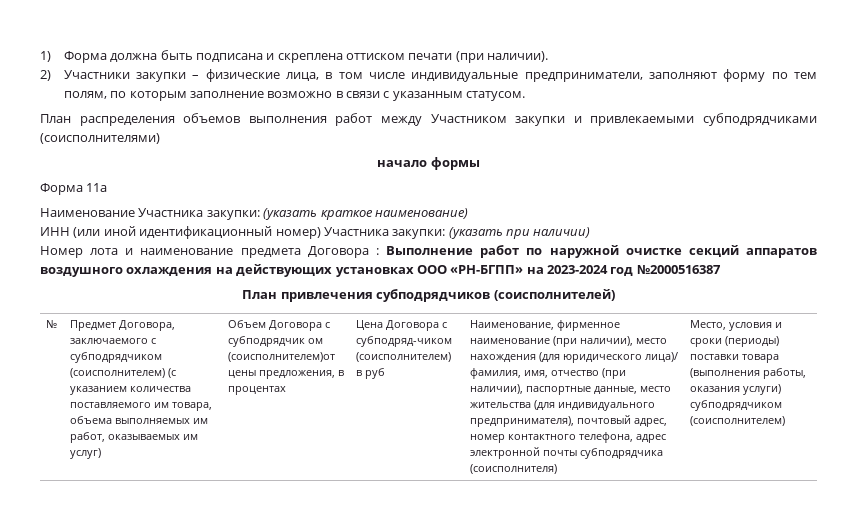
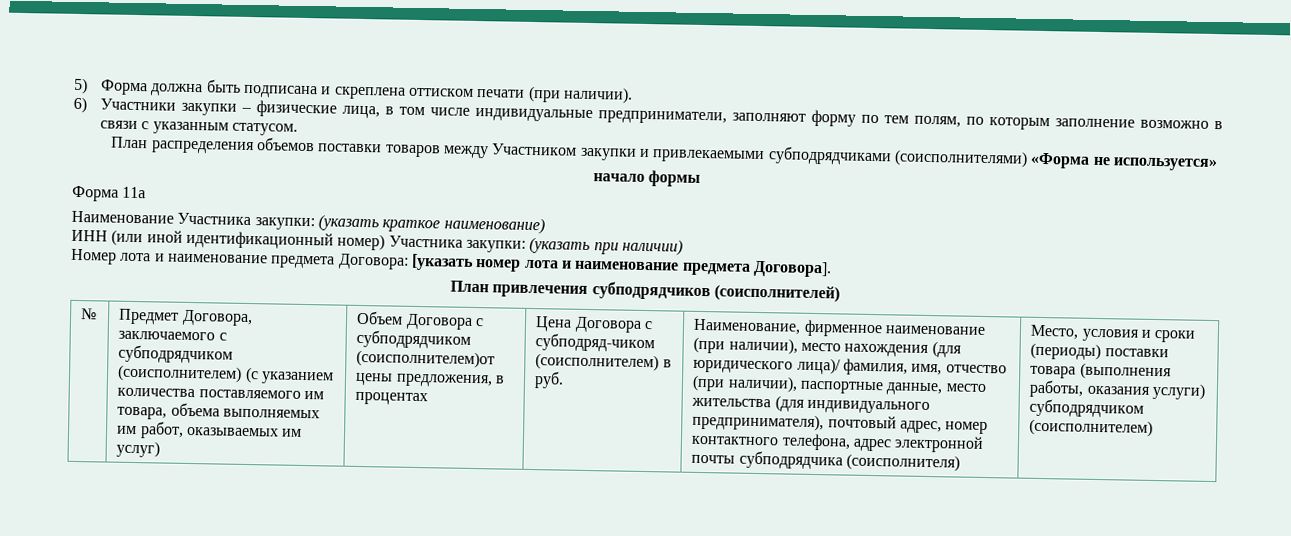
[40,51,51,62] 1) -> [73,77,88,95] 5)
[40,70,51,81] 2) -> [73,96,87,114] 6)
[248,113,373,126] выполнения работ -> [318,143,441,158] поставки товаров
(160, 138) none -> [1030,152,1218,172] «Форма не используется»
[307,245,817,258] [40,264,721,277] Договора : Выполнение работ по наружной очистке секций аппаратов воздушного охлаждения на действующих установках ООО «РН-БГПП» на 2023-2024 год №2000516387 -> [337,253,832,278] Договора: [указать номер лота и наименование предмета Договора].
[228,336,324,347] субподрядчик ом -> [356,329,472,349] субподрядчиком
[365,368,386,379] руб -> [534,371,565,389] руб.

